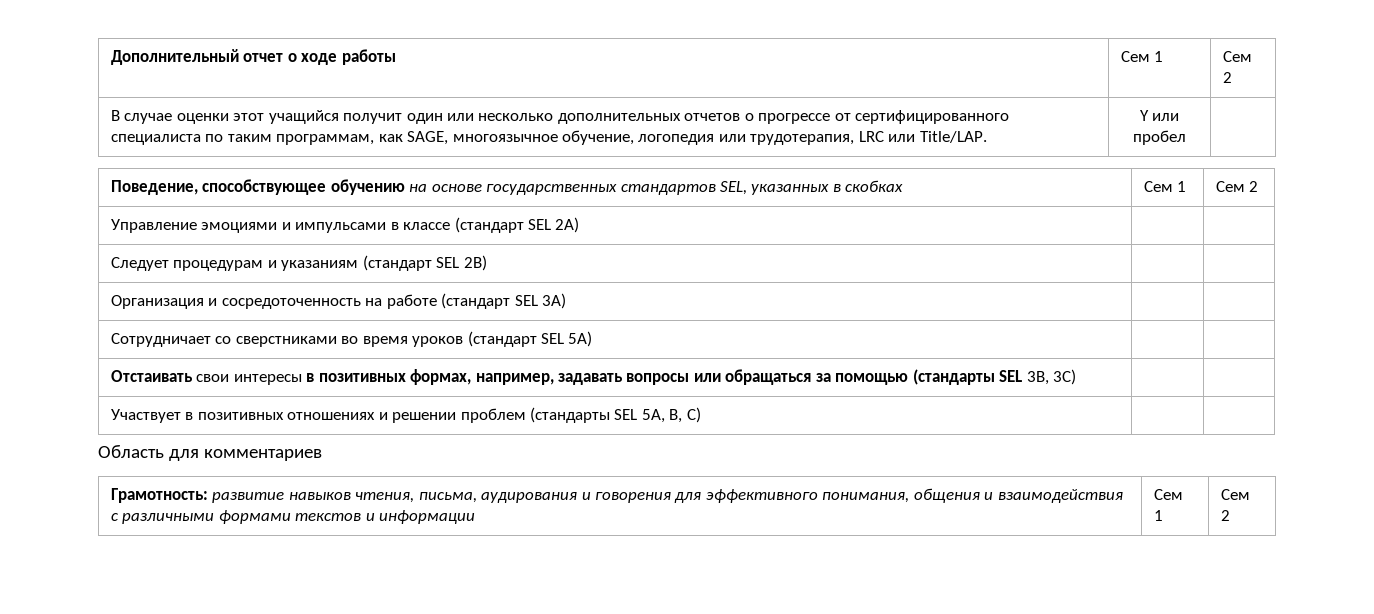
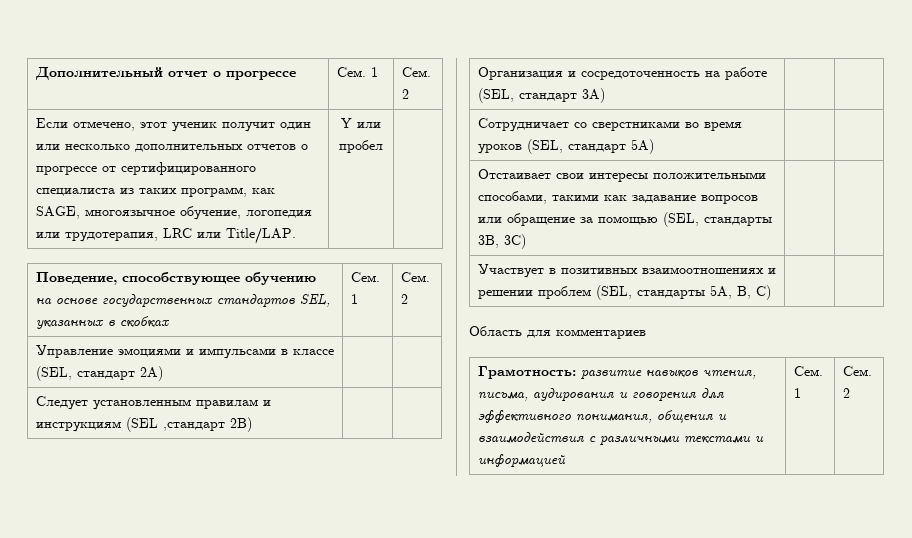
[301,49,396,65] [1120,51,1164,62] [1222,51,1252,62] [1222,72,1232,83] [110,110,339,124] ходе работы | Сем 1 | Сем 2 // В случае оценки этот учащийся -> [225,71,296,80] [336,67,378,77] [401,67,431,77] [401,89,409,99] [35,118,217,132] прогрессе | Сем. 1 | Сем. 2 // Если отмечено, этот ученик
[205,134,375,145] по таким программам, -> [119,187,247,197] из таких программ,
[1143,181,1187,192] [1215,181,1245,192] Сем 1 | Сем -> [350,272,380,282] [350,294,358,304] [400,272,430,282] Сем. 1 | Сем.
[454,217,551,233] (стандарт SEL -> [35,366,135,381] (SEL, стандарт
[173,255,460,271] процедурам и указаниям (стандарт SEL -> [92,399,271,410] [35,417,225,432] установленным правилам и инструкциям (SEL ,стандарт
[441,293,538,309] (стандарт SEL -> [477,88,577,103] (SEL, стандарт
[467,331,564,347] (стандарт SEL -> [526,139,626,154] (SEL, стандарт
[110,370,193,382] Отстаивать -> [477,169,551,179] Отстаивает
[306,369,1023,385] в позитивных формах, например, задавать вопросы или обращаться за помощью (стандарты SEL -> [652,172,766,179] [477,191,758,204] [477,212,772,227] положительными способами, такими как задавание вопросов или обращение за помощью (SEL, стандарты
[287,412,376,420] отношениях -> [641,267,764,274] взаимоотношениях
[529,407,638,423] (стандарты SEL -> [595,285,705,300] (SEL, стандарты
[218,510,476,524] [1153,489,1183,500] [1153,510,1163,521] [1220,489,1250,500] формами текстов и информации | Сем 1 | Сем -> [683,436,764,444] [477,454,566,468] [793,366,823,376] [793,388,801,398] [842,366,872,376] текстами и информацией | Сем. 1 | Сем.

